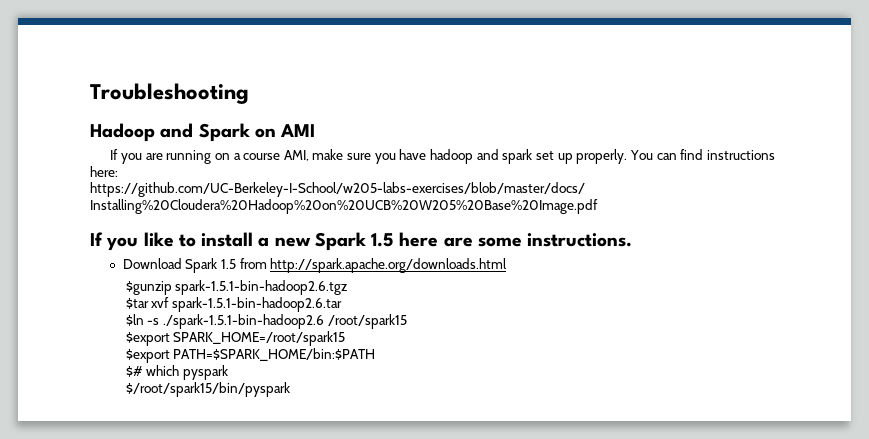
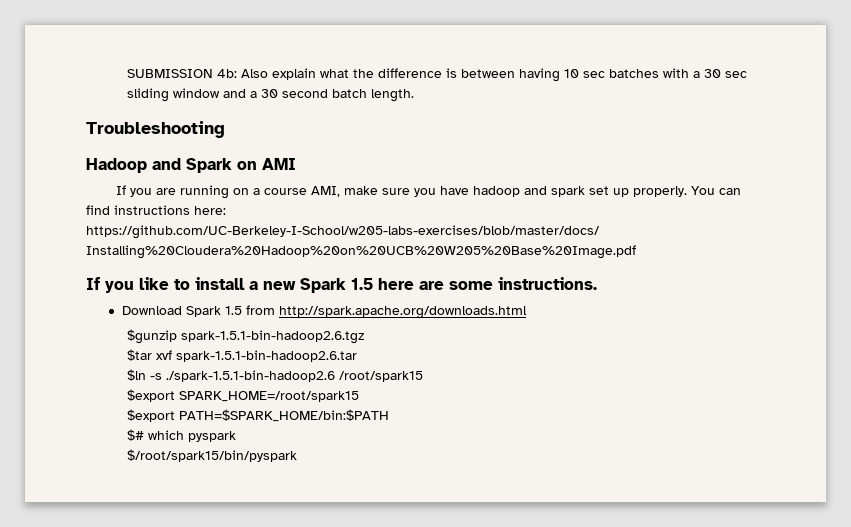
(90, 93) none -> [126,68,747,82] [126,88,414,102] SUBMISSION 4b: Also explain what the difference is between having 10 sec batches with a 30 sec sliding window and a 30 second batch length. //

